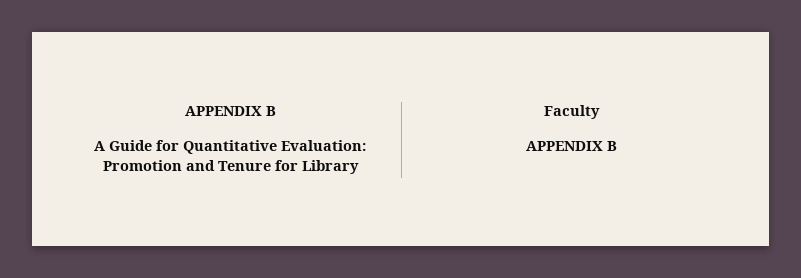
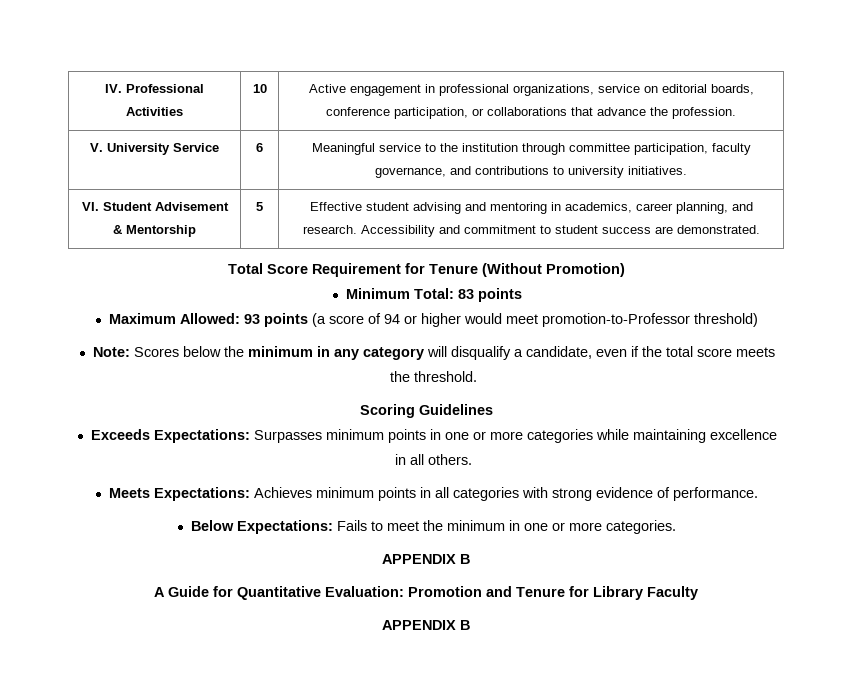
(184, 111) none -> [105,84,204,93] [126,107,183,116] [252,84,267,93] [308,84,754,96] [326,107,736,119] [90,143,219,155] [256,143,263,152] [311,143,751,155] [375,166,687,178] [81,202,229,211] [113,225,196,237] [256,202,263,211] [309,202,753,214] [302,225,760,237] [227,263,625,277] [345,288,522,302] [109,313,759,327] [92,346,775,360] [390,371,478,382] [359,404,493,418] [90,429,777,443] [395,454,473,465] [109,487,759,501] [191,520,677,534] IV. Professional Activities | 10 | Active engagement in professional organizations, service on editorial boards, conference participation, or collaborations that advance the profession. // V. University Service | 6 | Meaningful service to the institution through committee participation, faculty governance, and contributions to university initiatives. // VI. Student Advisement & Mentorship | 5 | Effective student advising and mentoring in academics, career planning, and research. Accessibility and commitment to student success are demonstrated. // Total Score Requirement for Tenure (Without Promotion) // Minimum Total: 83 points // Maximum Allowed: 93 points (a score of 94 or higher would meet promotion-to-Professor threshold) // Note: Scores below the minimum in any category will disqualify a candidate, even if the total score meets the threshold. // Scoring Guidelines // Exceeds Expectations: Surpasses minimum points in one or more categories while maintaining excellence in all others. // Meets Expectations: Achieves minimum points in all categories with strong evidence of performance. // Below Expectations: Fails to meet the minimum in one or more categories. //

